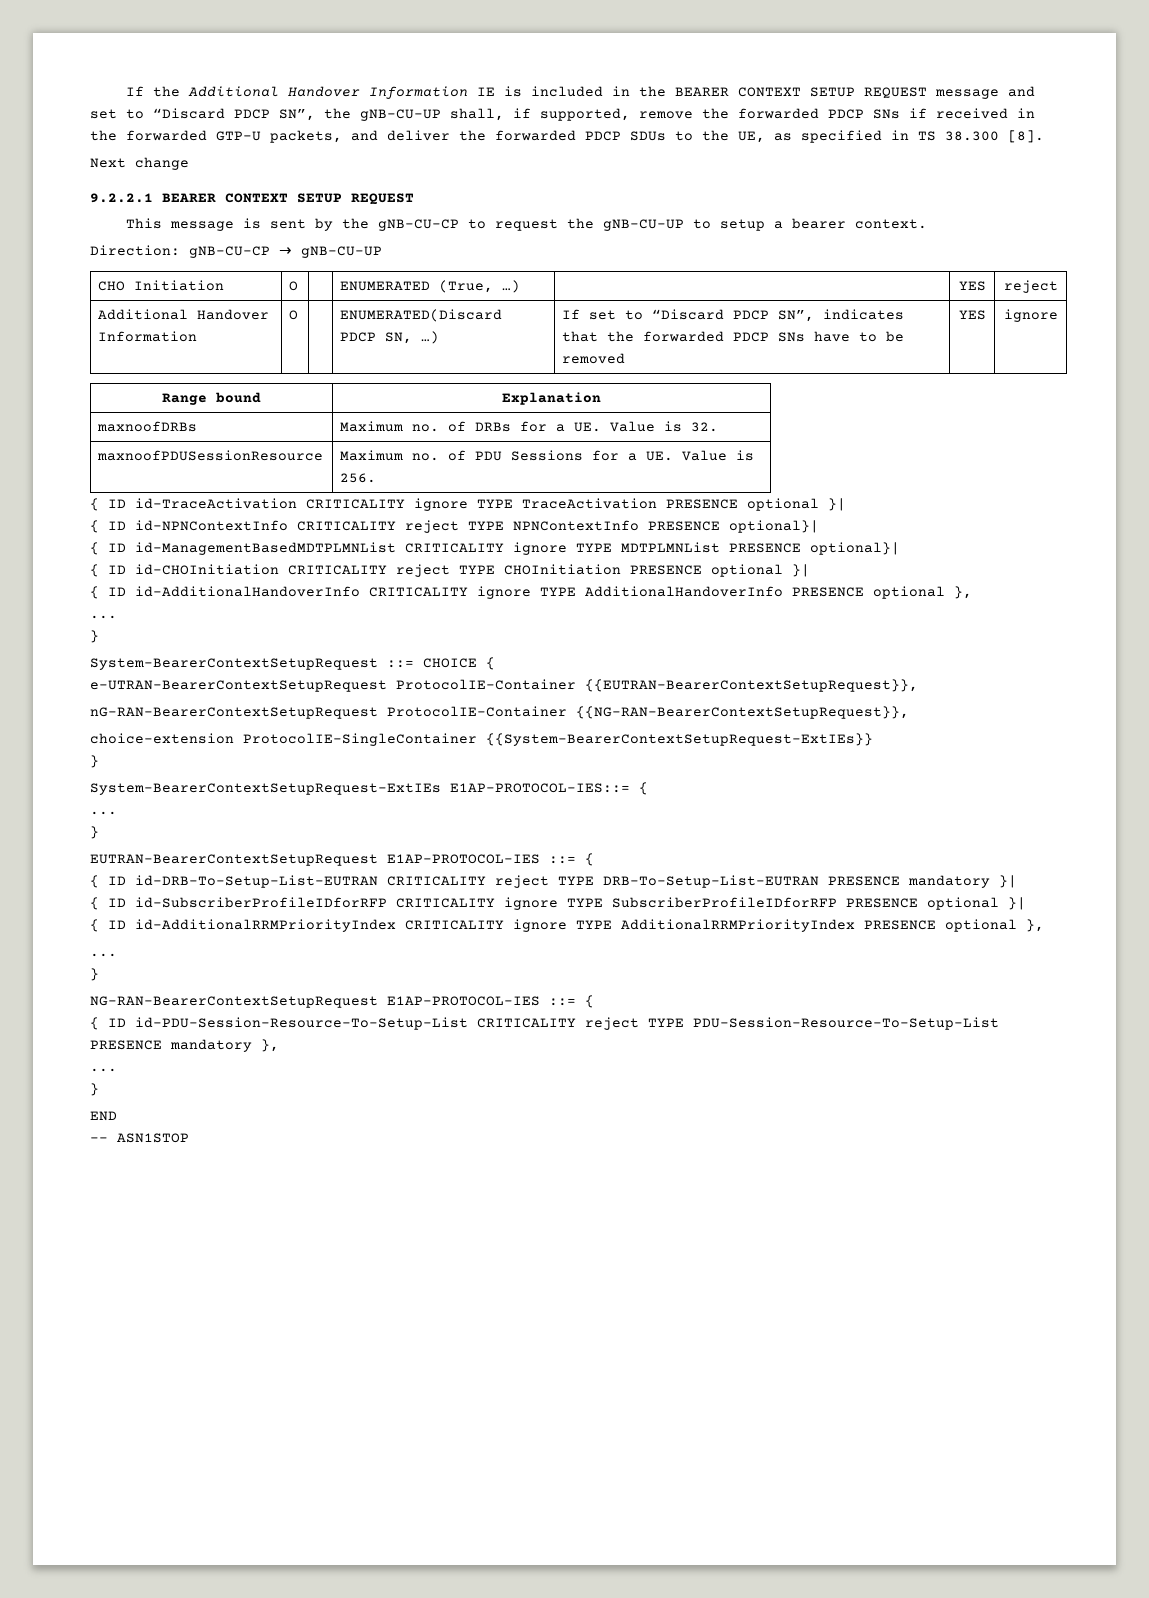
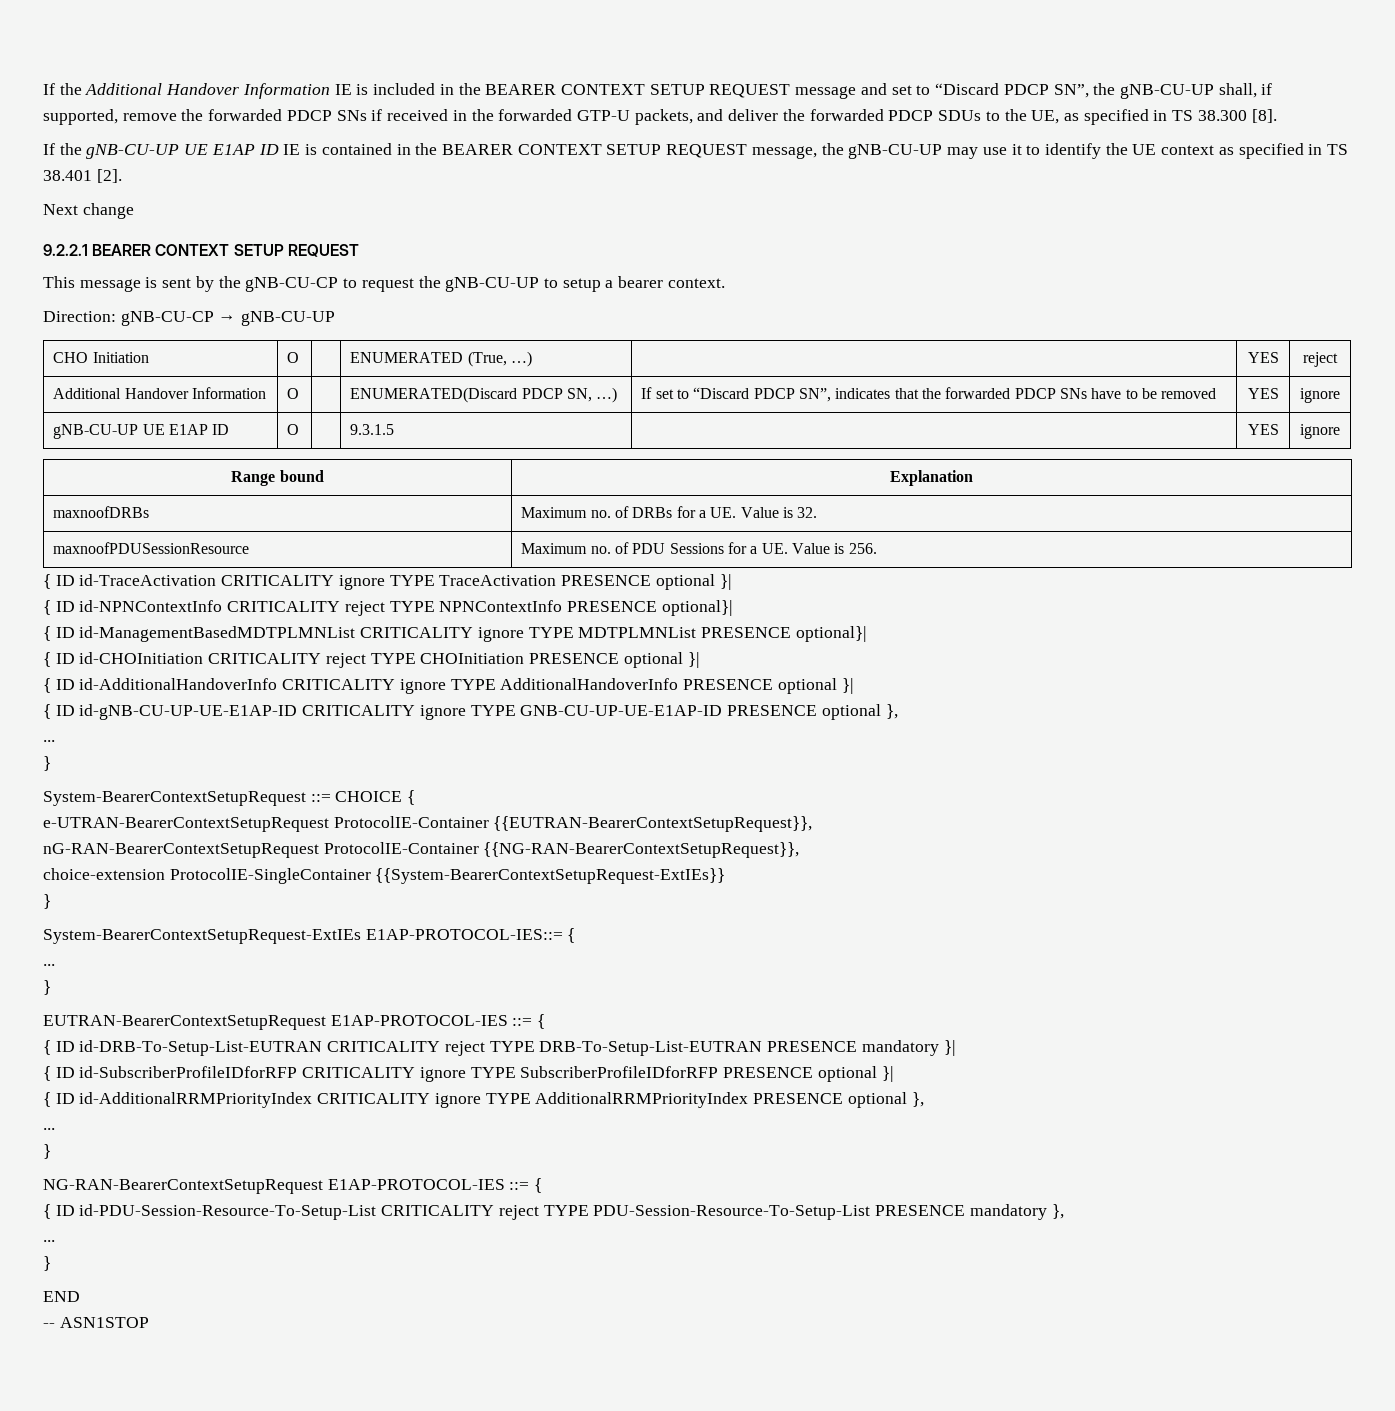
(1044, 136) none -> [43,143,1349,159] [43,169,122,183] // If the gNB-CU-UP UE E1AP ID IE is contained in the BEARER CONTEXT SETUP REQUEST message, the gNB-CU-UP may use it to identify the UE context as specified in TS 38.401 [2].
(1058, 315) none -> [53,424,230,439] [287,424,300,435] [350,424,395,435] [1247,424,1279,435] [1300,424,1340,439] // gNB-CU-UP UE E1AP ID | O | | 9.3.1.5 | | YES | ignore
(945, 592) none -> [841,678,854,694] [43,704,881,720] }| // { ID id-gNB-CU-UP-UE-E1AP-ID CRITICALITY ignore TYPE GNB-CU-UP-UE-E1AP-ID PRESENCE optional

